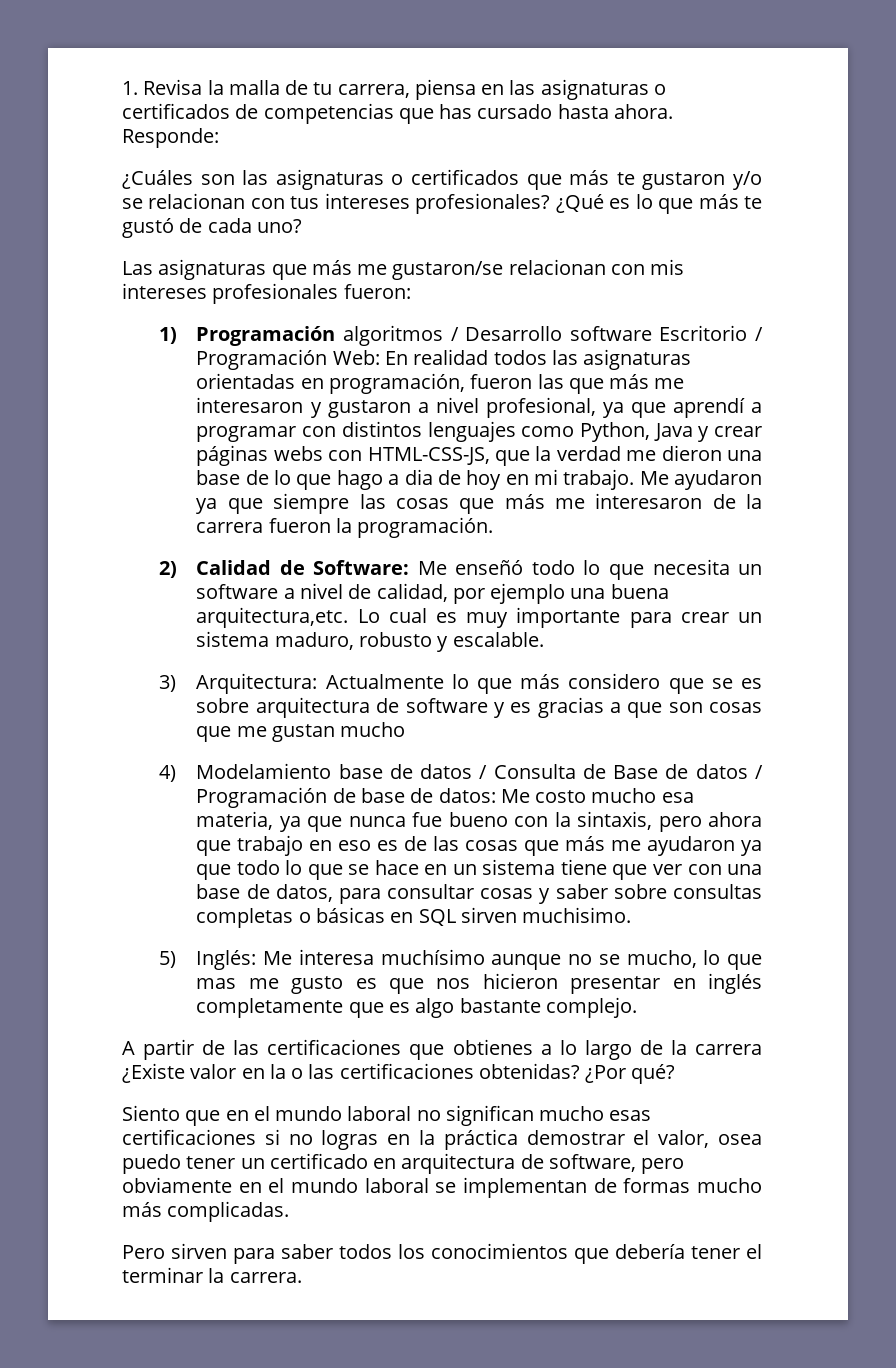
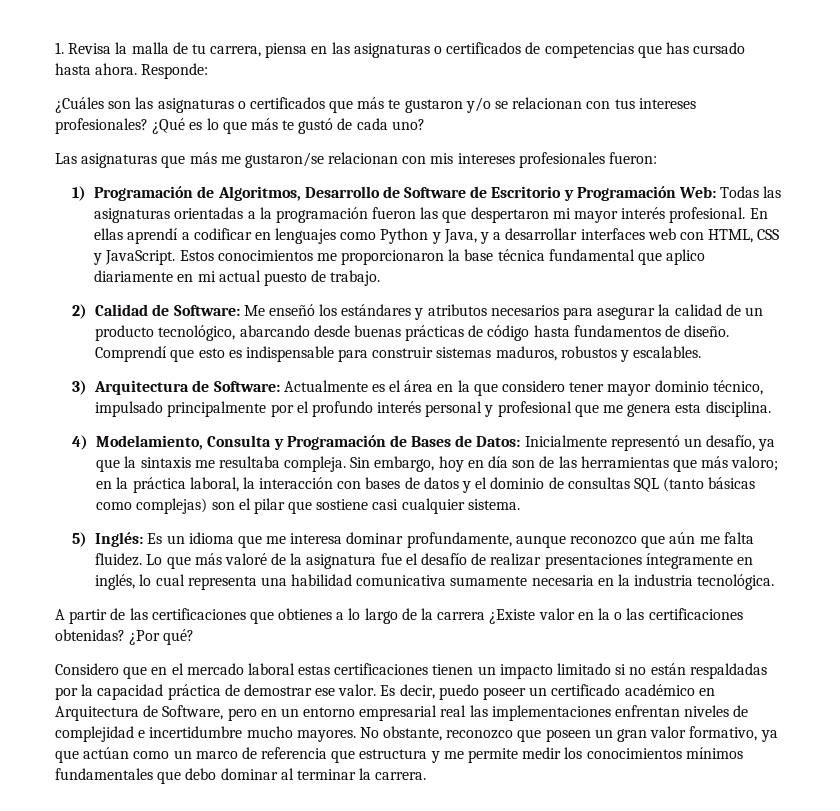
[343,325,763,346] [196,349,692,370] [196,373,685,394] [196,397,763,418] [196,421,763,442] [196,445,762,466] [196,469,762,490] [196,493,762,514] [196,517,494,538] algoritmos / Desarrollo software Escritorio / Programación Web: En realidad todos las asignaturas orientadas en programación, fueron las que más me interesaron y gustaron a nivel profesional, ya que aprendí a programar con distintos lenguajes como Python, Java y crear páginas webs con HTML-CSS-JS, que la verdad me dieron una base de lo que hago a dia de hoy en mi trabajo. Me ayudaron ya que siempre las cosas que más me interesaron de la carrera fueron la programación. -> [197,186,782,201] [94,207,768,223] [94,228,780,244] [93,249,706,265] [94,270,381,286] de Algoritmos, Desarrollo de Software de Escritorio y Programación Web: Todas las asignaturas orientadas a la programación fueron las que despertaron mi mayor interés profesional. En ellas aprendí a codificar en lenguajes como Python y Java, y a desarrollar interfaces web con HTML, CSS y JavaScript. Estos conocimientos me proporcionaron la base técnica fundamental que aplico diariamente en mi actual puesto de trabajo.
[531,559,763,580] [196,583,669,604] [196,607,763,628] [196,631,544,652] [159,673,763,694] [196,697,762,718] [196,722,406,742] [159,763,764,782] [196,787,694,808] [196,811,762,832] [196,835,762,856] [196,859,762,880] [196,884,762,904] [196,907,632,928] [159,949,762,970] [196,973,762,994] [196,997,637,1018] todo lo que necesita un software a nivel de calidad, por ejemplo una buena arquitectura,etc. Lo cual es muy importante para crear un sistema maduro, robusto y escalable. // 3) Arquitectura: Actualmente lo que más considero que se es sobre arquitectura de software y es gracias a que son cosas que me gustan mucho // 4) Modelamiento base de datos / Consulta de Base de datos / Programación de base de datos: Me costo mucho esa materia, ya que nunca fue bueno con la sintaxis, pero ahora que trabajo en eso es de las cosas que más me ayudaron ya que todo lo que se hace en un sistema tiene que ver con una base de datos, para consultar cosas y saber sobre consultas completas o básicas en SQL sirven muchisimo. // 5) Inglés: Me interesa muchísimo aunque no se mucho, lo que mas me gusto es que nos hicieron presentar en inglés completamente que es algo bastante complejo. -> [319,304,763,320] [95,325,730,341] [95,346,702,362] [72,380,763,396] [95,401,771,417] [72,435,776,451] [96,456,779,472] [96,477,756,493] [96,498,520,514] [72,532,754,548] [95,553,753,569] [95,574,775,590] los estándares y atributos necesarios para asegurar la calidad de un producto tecnológico, abarcando desde buenas prácticas de código hasta fundamentos de diseño. Comprendí que esto es indispensable para construir sistemas maduros, robustos y escalables. // 3) Arquitectura de Software: Actualmente es el área en la que considero tener mayor dominio técnico, impulsado principalmente por el profundo interés personal y profesional que me genera esta disciplina. // 4) Modelamiento, Consulta y Programación de Bases de Datos: Inicialmente representó un desafío, ya que la sintaxis me resultaba compleja. Sin embargo, hoy en día son de las herramientas que más valoro; en la práctica laboral, la interacción con bases de datos y el dominio de consultas SQL (tanto básicas como complejas) son el pilar que sostiene casi cualquier sistema. // 5) Inglés: Es un idioma que me interesa dominar profundamente, aunque reconozco que aún me falta fluidez. Lo que más valoré de la asignatura fue el desafío de realizar presentaciones íntegramente en inglés, lo cual representa una habilidad comunicativa sumamente necesaria en la industria tecnológica.
[122,1105,180,1121] Siento -> [55,663,119,675] Considero
[275,1105,652,1126] [122,1129,762,1150] [122,1153,685,1174] [122,1177,762,1198] [122,1201,290,1222] [122,1243,762,1264] mundo laboral no significan mucho esas certificaciones si no logras en la práctica demostrar el valor, osea puedo tener un certificado en arquitectura de software, pero obviamente en el mundo laboral se implementan de formas mucho más complicadas. // Pero sirven para saber todos los conocimientos que debería tener el -> [186,663,767,679] [55,684,715,700] [55,705,749,721] [55,726,778,742] [55,747,743,763] [55,768,294,784] mercado laboral estas certificaciones tienen un impacto limitado si no están respaldadas por la capacidad práctica de demostrar ese valor. Es decir, puedo poseer un certificado académico en Arquitectura de Software, pero en un entorno empresarial real las implementaciones enfrentan niveles de complejidad e incertidumbre mucho mayores. No obstante, reconozco que poseen un gran valor formativo, ya que actúan como un marco de referencia que estructura y me permite medir los conocimientos mínimos fundamentales que debo dominar al

